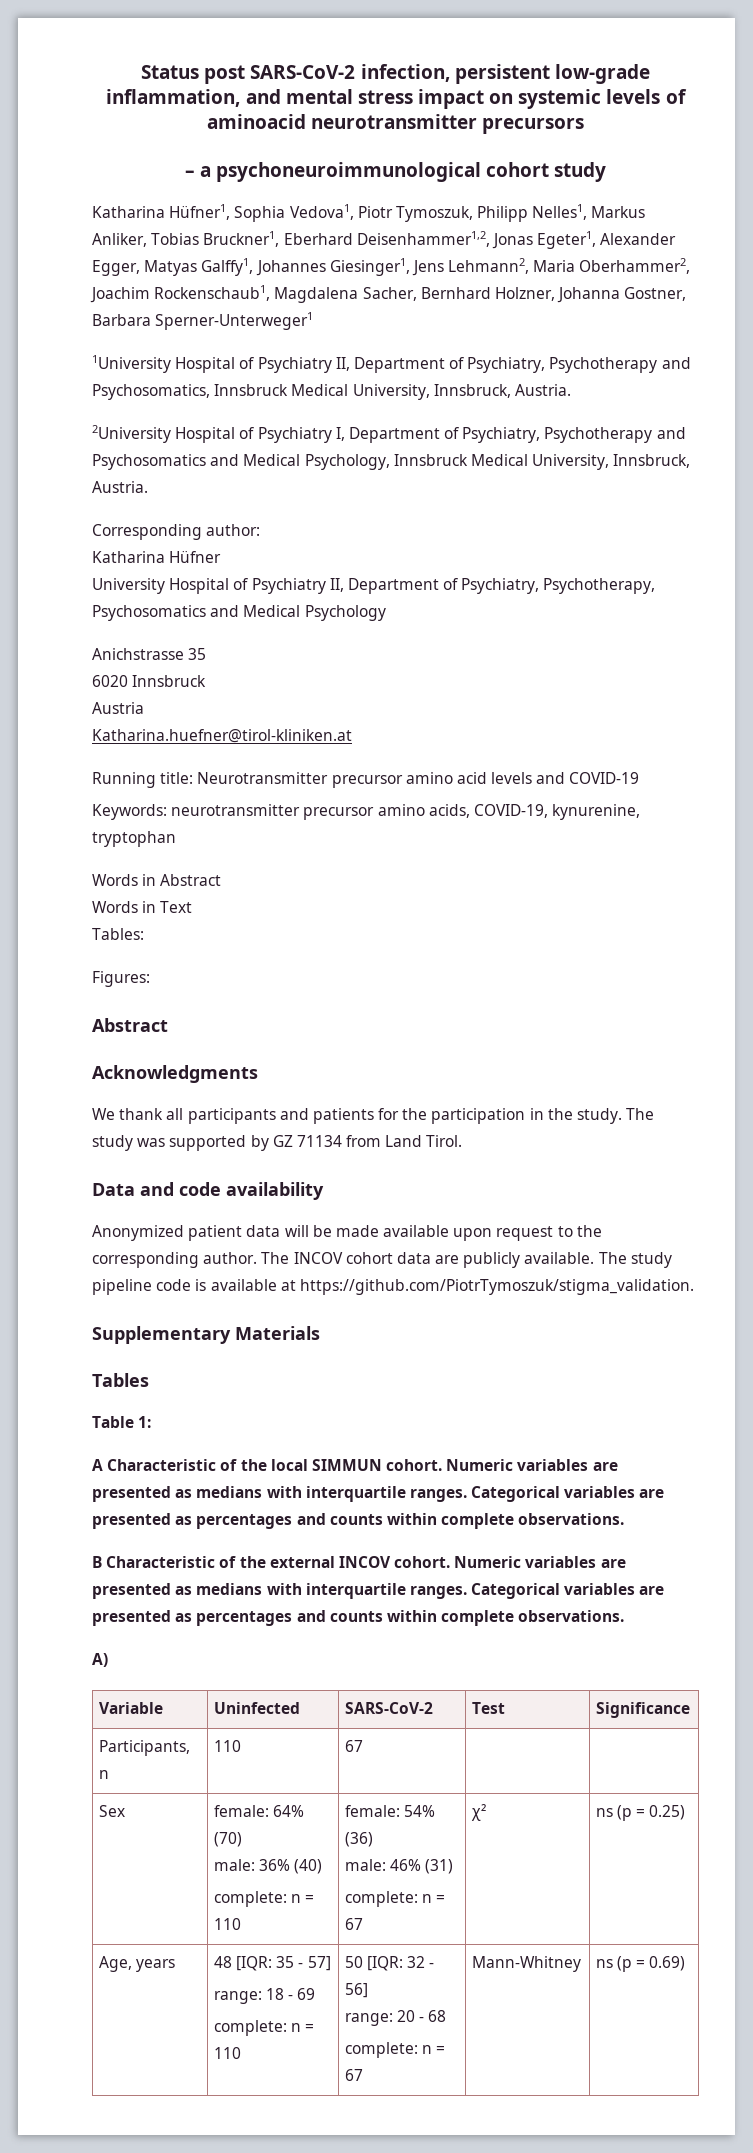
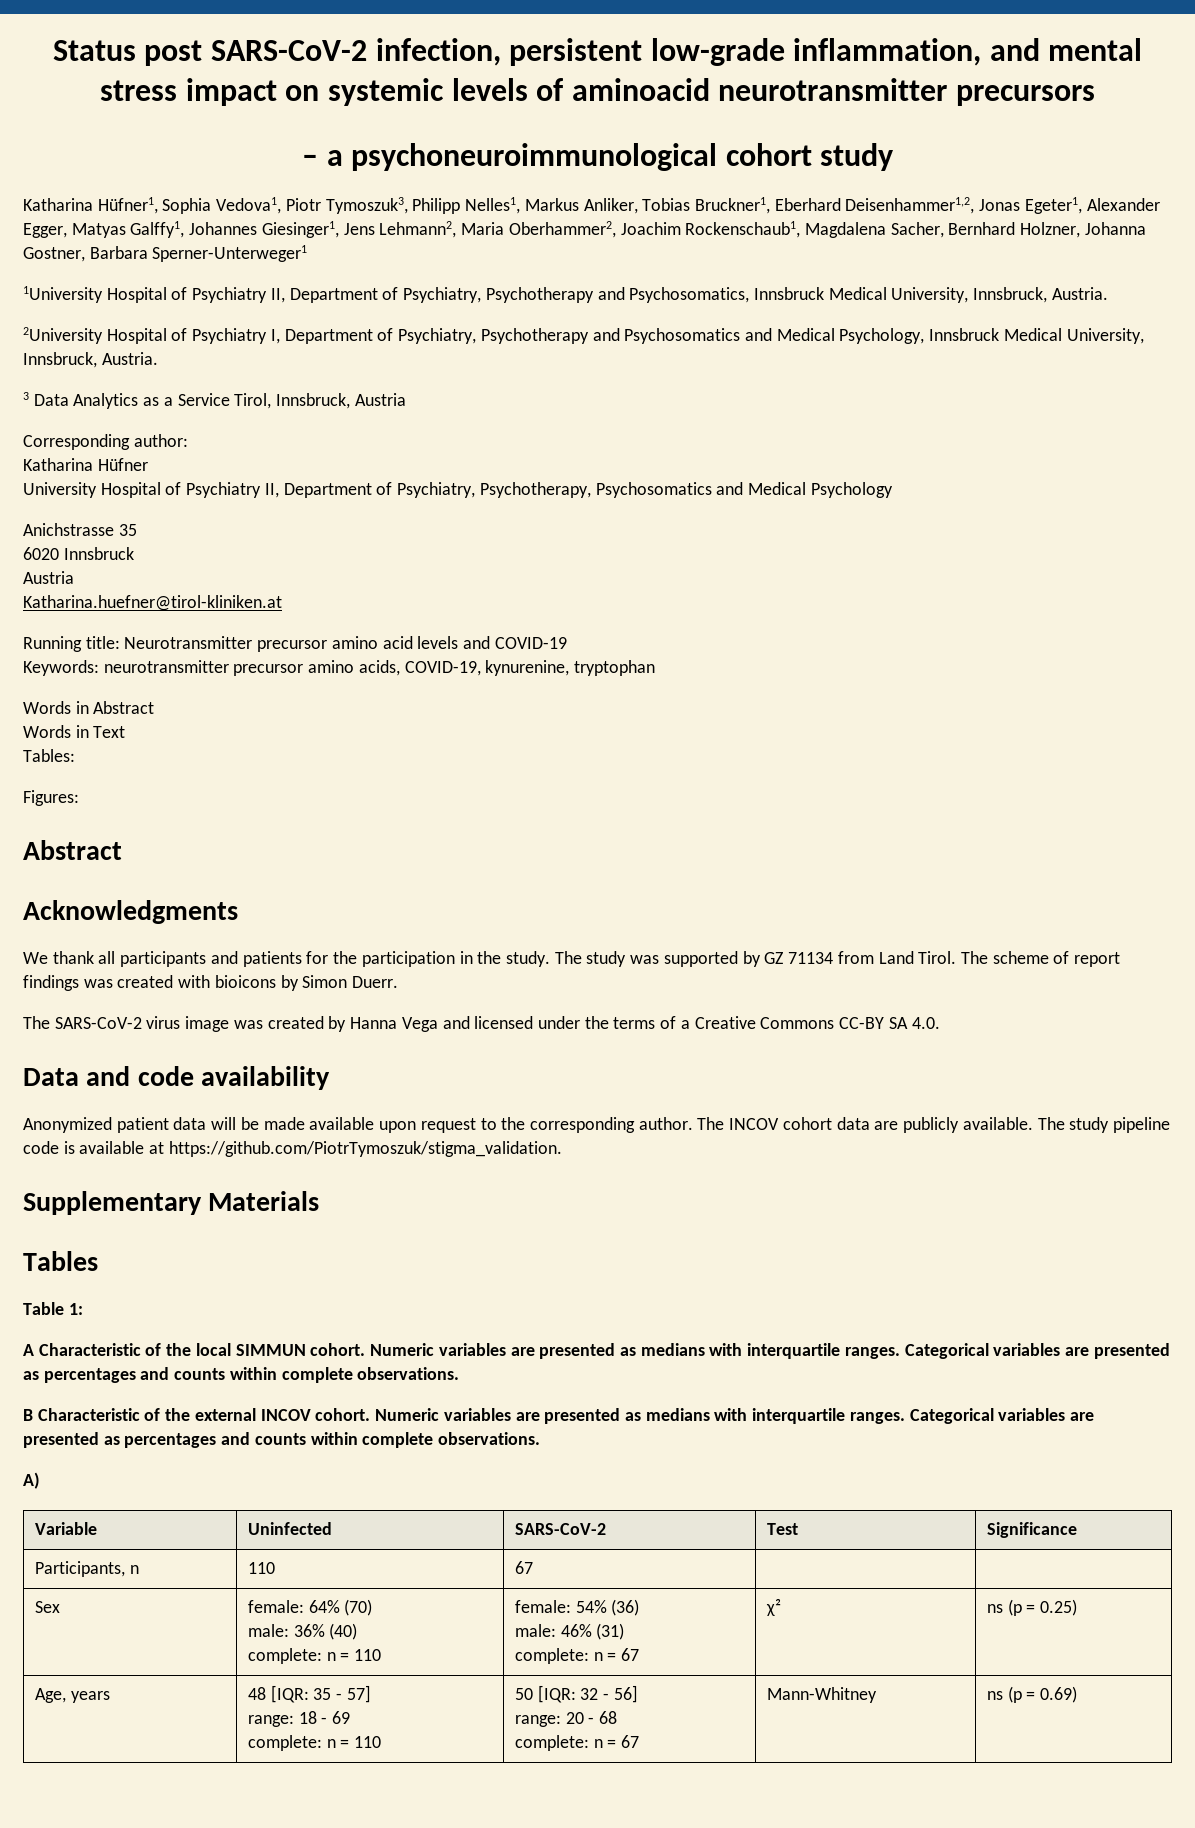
[395,206,473,222] Tymoszuk, -> [325,197,408,214] Tymoszuk3,
(148, 487) none -> [23,392,406,409] // 3 Data Analytics as a Service Tirol, Innsbruck, Austria
(463, 1141) none -> [960,951,1121,967] [23,975,399,991] [23,1016,940,1032] The scheme of report findings was created with bioicons by Simon Duerr. // The SARS-CoV-2 virus image was created by Hanna Vega and licensed under the terms of a Creative Commons CC-BY SA 4.0.

